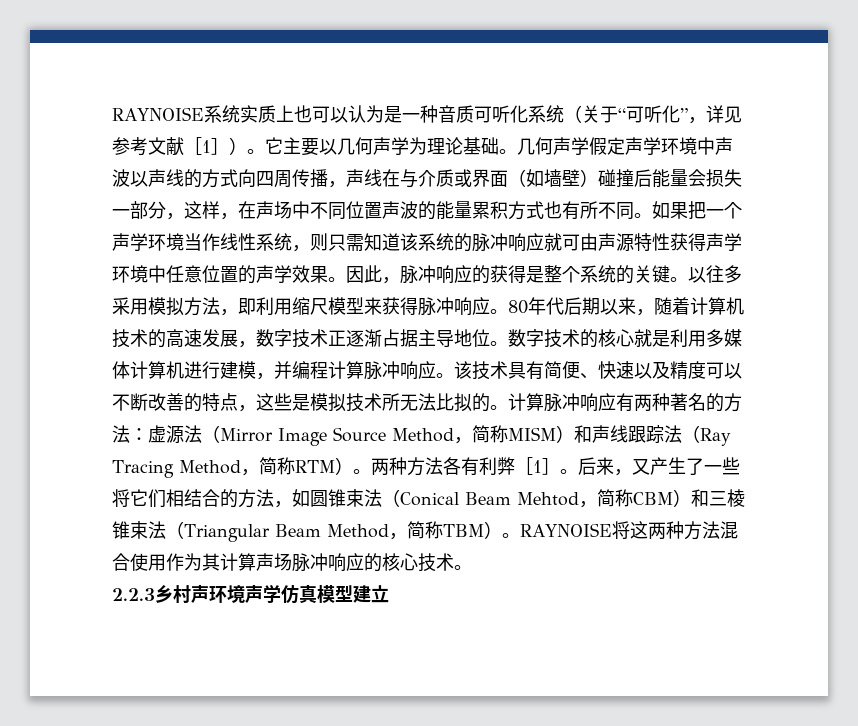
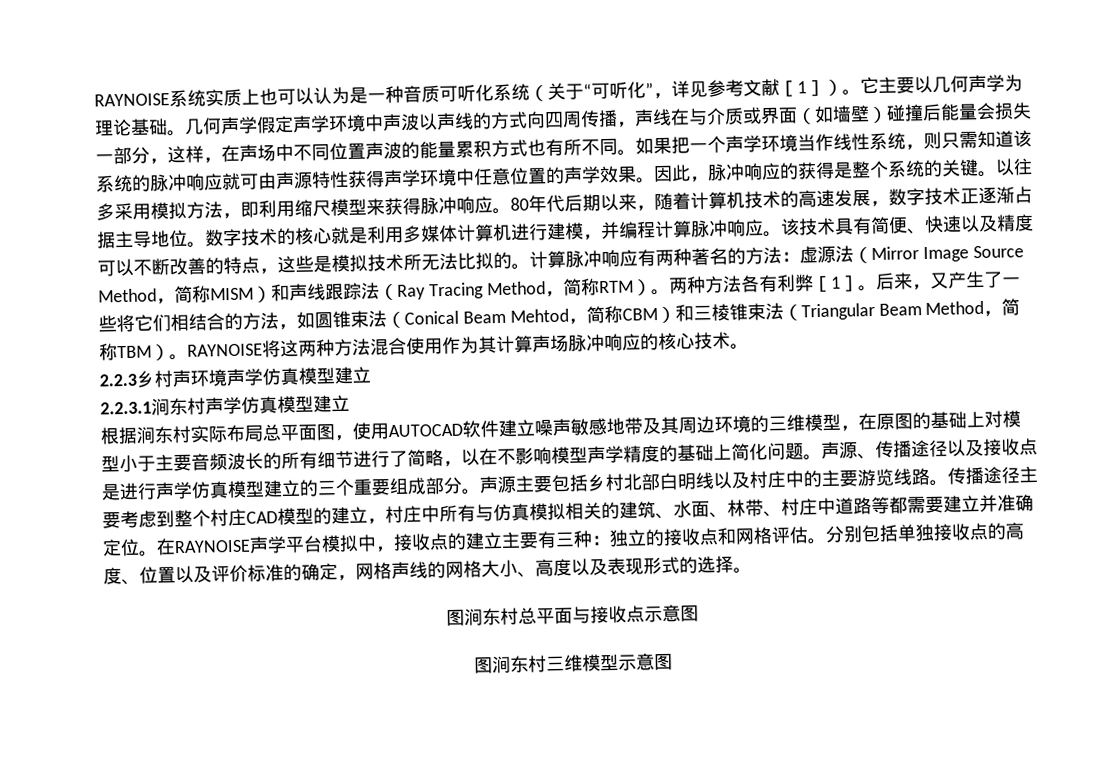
(389, 594) none -> [100,394,350,416] [100,410,1021,445] [101,437,1038,473] [101,465,1038,501] [102,494,1034,529] [102,522,1024,557] [103,555,752,586] [446,604,699,627] [474,653,673,674] // 2.2.3.1涧东村声学仿真模型建立 // 根据涧东村实际布局总平面图，使用AUTOCAD软件建立噪声敏感地带及其周边环境的三维模型，在原图的基础上对模型小于主要音频波长的所有细节进行了简略，以在不影响模型声学精度的基础上简化问题。声源、传播途径以及接收点是进行声学仿真模型建立的三个重要组成部分。声源主要包括乡村北部白明线以及村庄中的主要游览线路。传播途径主要考虑到整个村庄CAD模型的建立，村庄中所有与仿真模拟相关的建筑、水面、林带、村庄中道路等都需要建立并准确定位。在RAYNOISE声学平台模拟中，接收点的建立主要有三种：独立的接收点和网格评估。分别包括单独接收点的高度、位置以及评价标准的确定，网格声线的网格大小、高度以及表现形式的选择。 // 图涧东村总平面与接收点示意图 // 图涧东村三维模型示意图

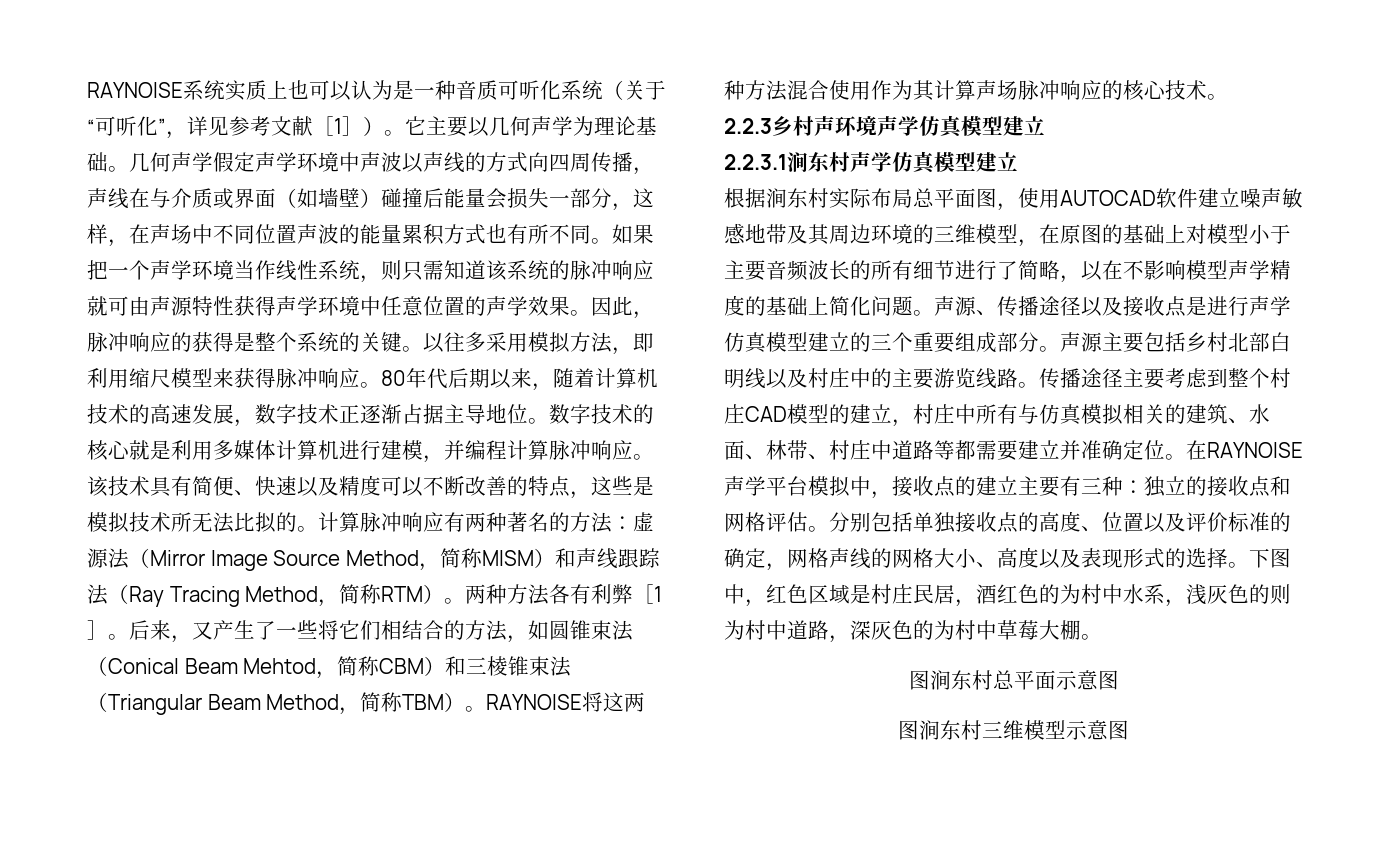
(752, 570) none -> [1249,548,1291,568] [724,584,1291,607] [724,620,1102,643] 下图中，红色区域是村庄民居，酒红色的为村中水系，浅灰色的则为村中道路，深灰色的为村中草莓大棚。
[572,605,645,624] 与接收点 -> (1056, 680) none

